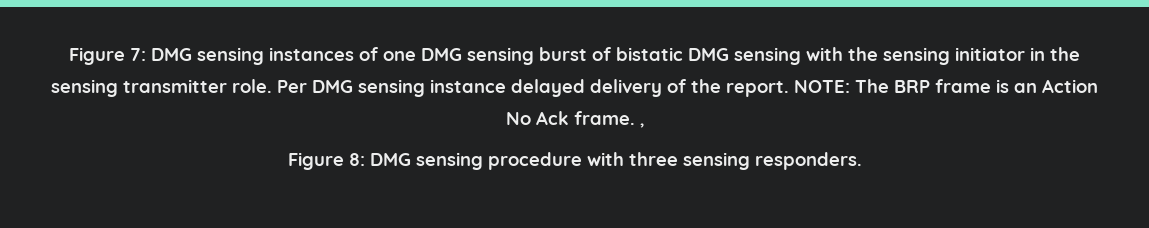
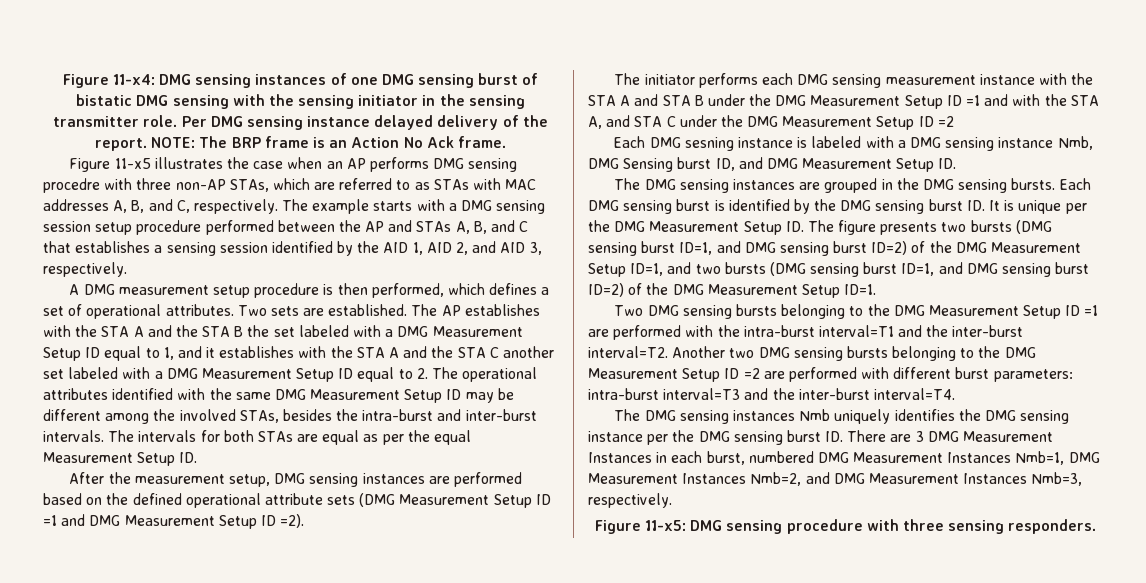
[69,47,146,65] Figure 7: -> [62,74,155,88] Figure 11-x4:
[639,123,644,128] [287,152,365,170] , // Figure 8: -> [69,157,518,172] [43,178,537,193] [43,199,546,214] [43,220,529,235] [43,241,542,256] [43,262,127,277] [69,283,550,298] [43,304,540,319] [43,325,523,337] [43,346,554,361] [43,367,538,382] [43,388,514,403] [43,409,537,424] [43,430,472,445] [43,452,198,466] [69,472,522,487] [43,493,551,508] [43,514,305,529] [614,73,1094,88] [588,94,1099,109] [588,115,954,130] [614,136,1093,151] [588,157,957,172] [614,178,1091,193] [588,199,1087,214] [588,220,1052,235] [588,241,1082,256] [588,262,1090,277] [588,283,877,298] [614,304,1099,319] [588,325,1024,340] [588,346,1036,361] [588,367,1073,382] [588,388,955,400] [614,409,1070,424] [588,430,1054,445] [588,451,1100,465] [588,472,1083,486] [588,493,672,508] [594,520,686,534] // Figure 11-x5 illustrates the case when an AP performs DMG sensing procedre with three non-AP STAs, which are referred to as STAs with MAC addresses A, B, and C, respectively. The example starts with a DMG sensing session setup procedure performed between the AP and STAs A, B, and C that establishes a sensing session identified by the AID 1, AID 2, and AID 3, respectively. // A DMG measurement setup procedure is then performed, which defines a set of operational attributes. Two sets are established. The AP establishes with the STA A and the STA B the set labeled with a DMG Measurement Setup ID equal to 1, and it establishes with the STA A and the STA C another set labeled with a DMG Measurement Setup ID equal to 2. The operational attributes identified with the same DMG Measurement Setup ID may be different among the involved STAs, besides the intra-burst and inter-burst intervals. The intervals for both STAs are equal as per the equal Measurement Setup ID. // After the measurement setup, DMG sensing instances are performed based on the defined operational attribute sets (DMG Measurement Setup ID =1 and DMG Measurement Setup ID =2). // The initiator performs each DMG sensing measurement instance with the STA A and STA B under the DMG Measurement Setup ID =1 and with the STA A, and STA C under the DMG Measurement Setup ID =2 // Each DMG sesning instance is labeled with a DMG sensing instance Nmb, DMG Sensing burst ID, and DMG Measurement Setup ID. // The DMG sensing instances are grouped in the DMG sensing bursts. Each DMG sensing burst is identified by the DMG sensing burst ID. It is unique per the DMG Measurement Setup ID. The figure presents two bursts (DMG sensing burst ID=1, and DMG sensing burst ID=2) of the DMG Measurement Setup ID=1, and two bursts (DMG sensing burst ID=1, and DMG sensing burst ID=2) of the DMG Measurement Setup ID=1. // Two DMG sensing bursts belonging to the DMG Measurement Setup ID =1 are performed with the intra-burst interval=T1 and the inter-burst interval=T2. Another two DMG sensing bursts belonging to the DMG Measurement Setup ID =2 are performed with different burst parameters: intra-burst interval=T3 and the inter-burst interval=T4. // The DMG sensing instances Nmb uniquely identifies the DMG sensing instance per the DMG sensing burst ID. There are 3 DMG Measurement Instances in each burst, numbered DMG Measurement Instances Nmb=1, DMG Measurement Instances Nmb=2, and DMG Measurement Instances Nmb=3, respectively. // Figure 11-x5:

